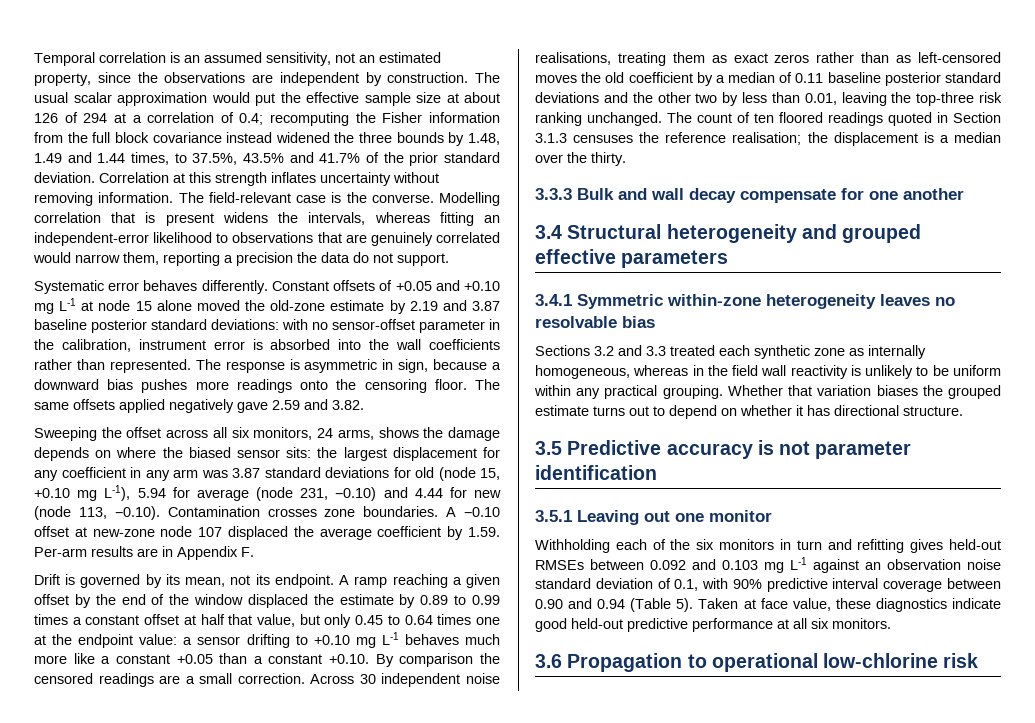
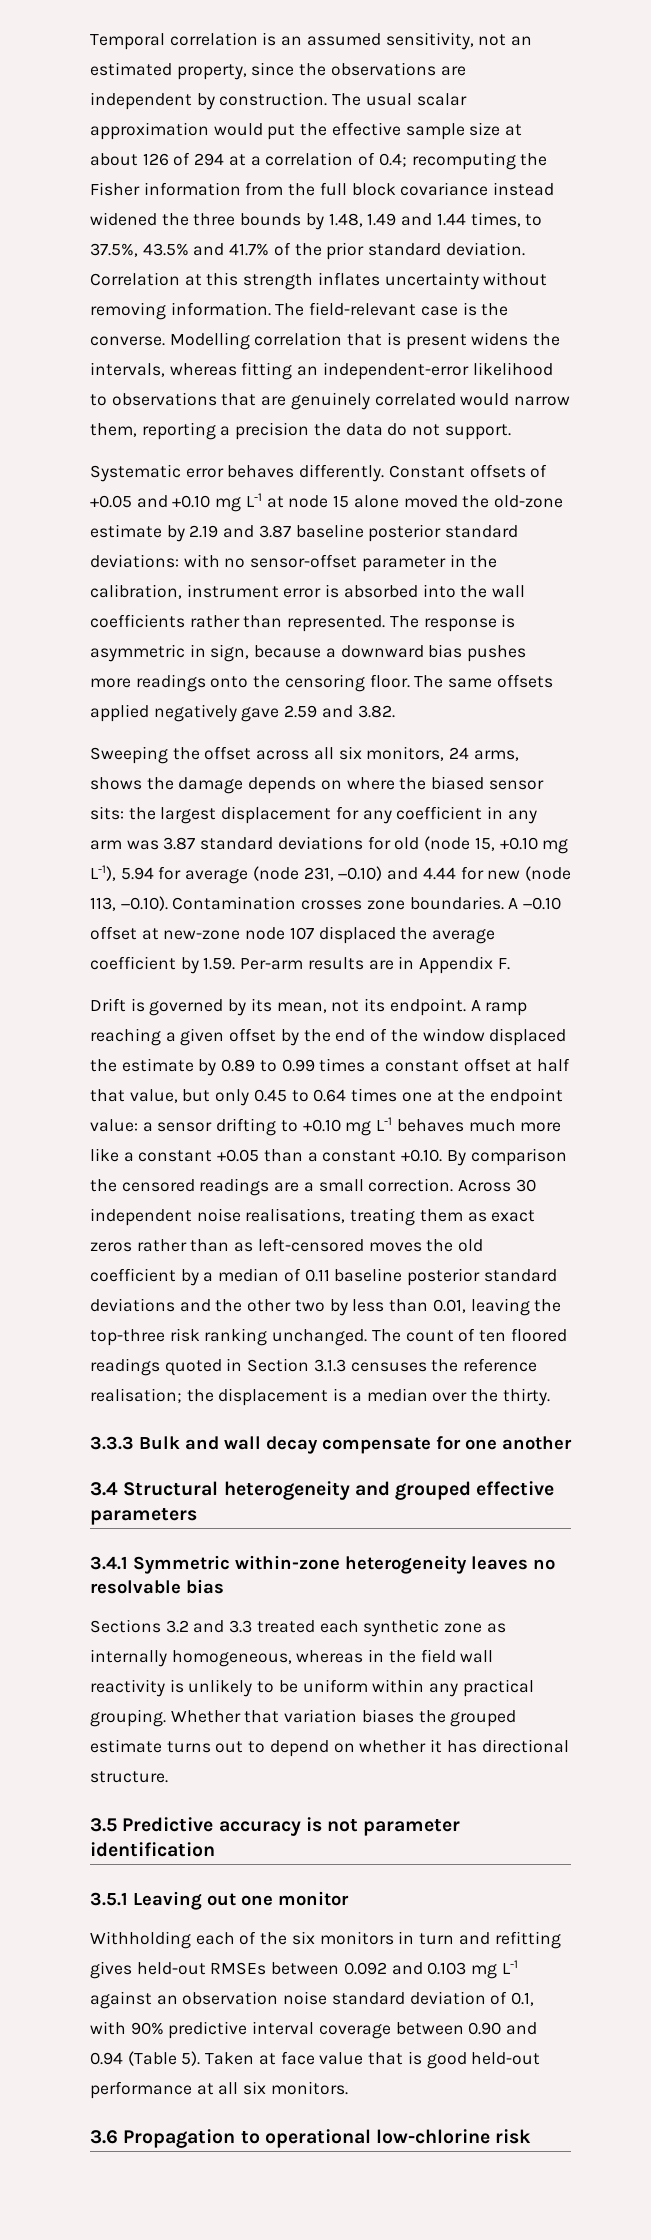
[792,598,1001,612] value, these diagnostics indicate -> [319,2051,422,2065] value that is
[627,618,688,632] predictive -> (541, 2058) none

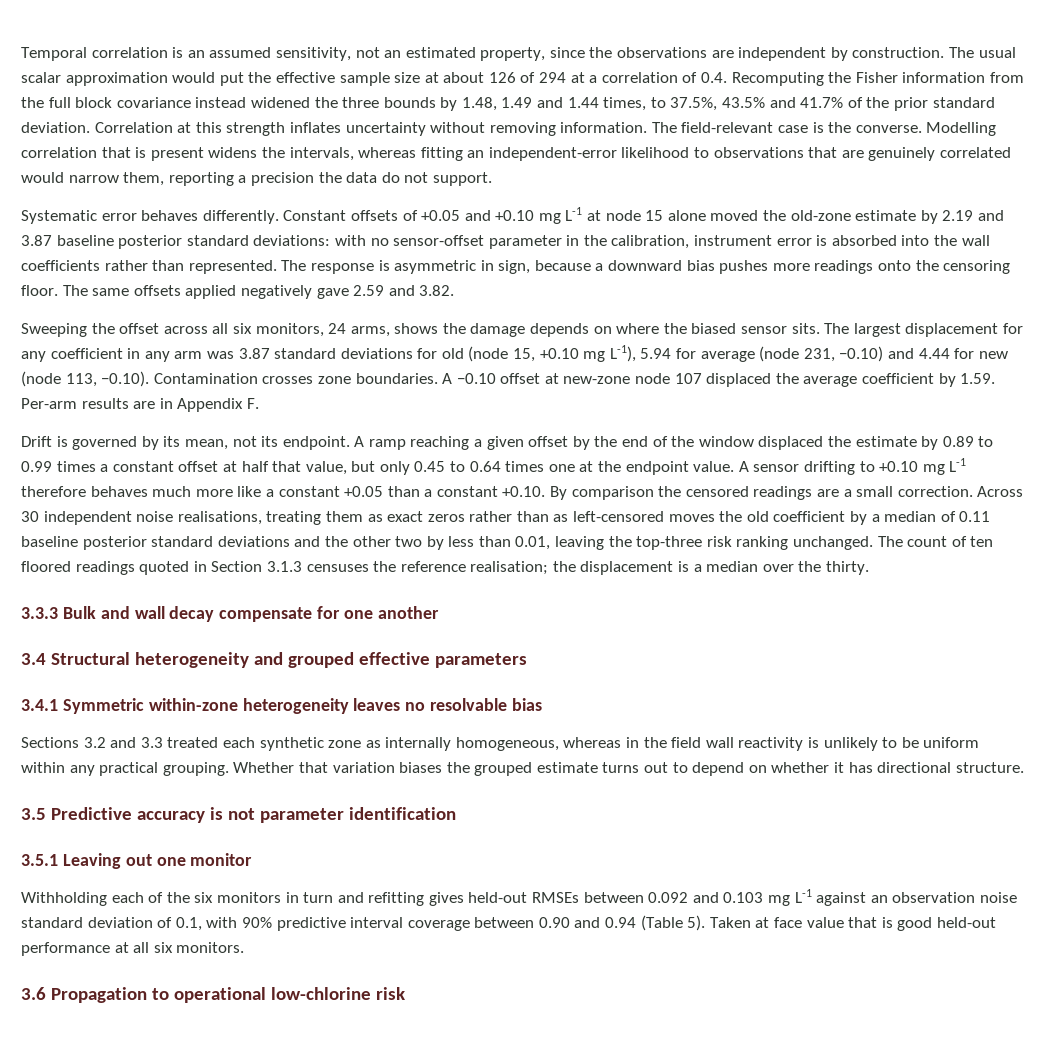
[378,152,516,170] 0.4; recomputing -> [701,72,824,86] 0.4. Recomputing
[90,806,156,820] sits: the -> [791,323,850,334] sits. The
[90,1119,153,1132] value: a -> [693,461,749,472] value. A
(393, 1124) none -> [21,486,86,497] therefore

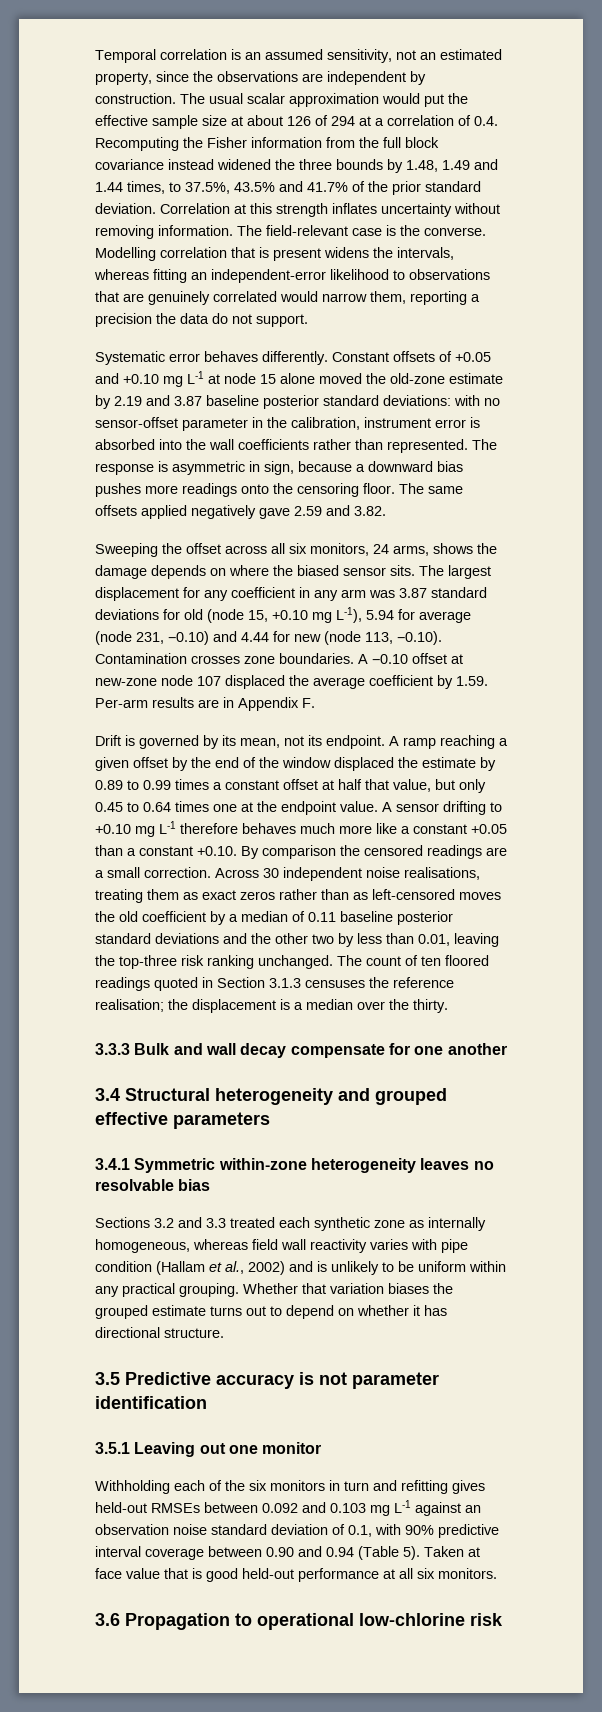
[626,737,667,748] in the -> (248, 1244) none
(804, 744) none -> [370,1239,468,1253] [95,1261,313,1275] varies with pipe condition (Hallam et al., 2002) and

